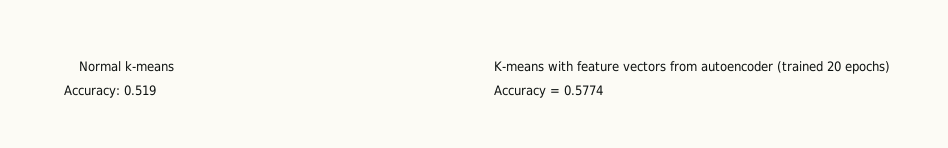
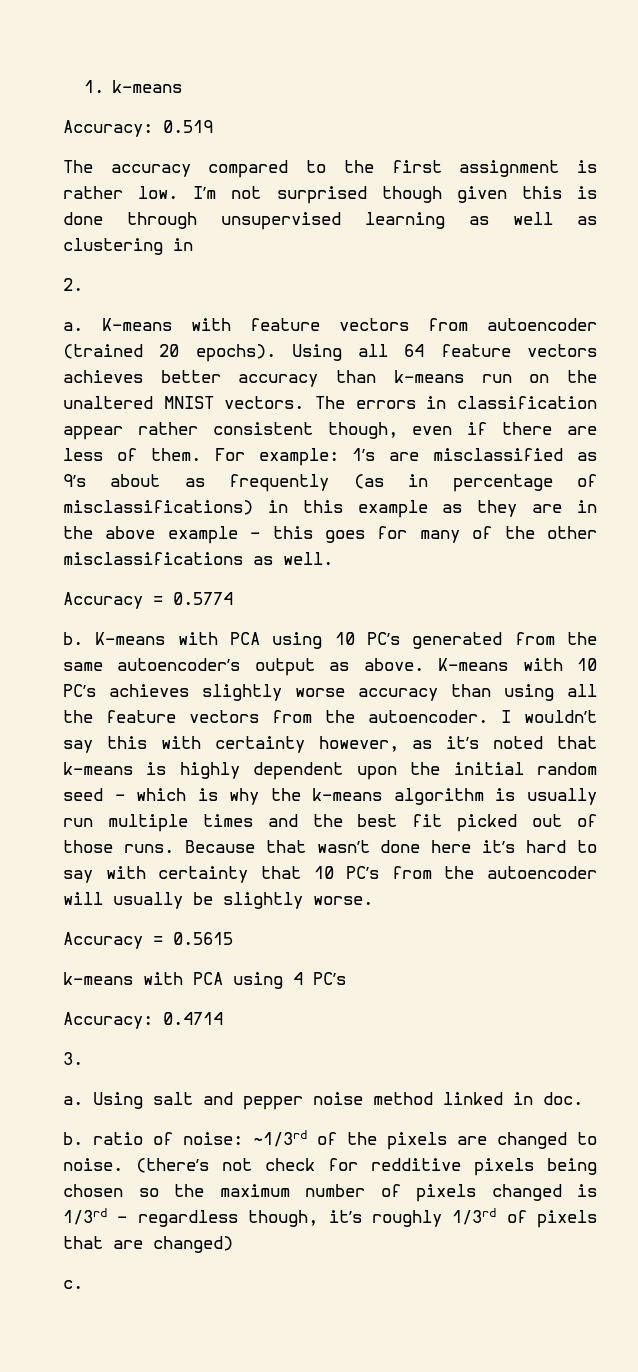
[79,61,122,72] Normal -> [83,80,104,93] 1.
(156, 90) none -> [63,160,597,178] [63,186,597,204] [63,212,597,230] [63,238,193,255] [63,278,83,291] [63,322,83,331] The accuracy compared to the first assignment is rather low. I’m not surprised though given this is done through unsupervised learning as well as clustering in // 2. // a.
[844,61,890,74] [494,85,603,98] epochs) // Accuracy = 0.5774 -> [195,344,597,362] [63,370,597,387] [63,396,597,409] [63,422,597,440] [63,448,597,466] [63,474,597,492] [63,500,597,518] [63,526,597,544] [63,552,333,565] [63,592,233,609] [63,632,597,649] [63,658,597,676] [63,684,597,701] [63,710,597,723] [63,736,597,753] [63,762,597,780] [63,788,597,805] [63,814,598,832] [63,840,598,853] [63,866,597,883] [63,892,373,909] [63,932,233,949] [63,972,346,989] [63,1012,223,1029] [63,1052,83,1065] [63,1092,583,1110] [63,1130,597,1150] [63,1158,597,1176] [63,1184,597,1202] [63,1208,597,1228] [63,1236,233,1253] [63,1280,83,1289] epochs). Using all 64 feature vectors achieves better accuracy than k-means run on the unaltered MNIST vectors. The errors in classification appear rather consistent though, even if there are less of them. For example: 1’s are misclassified as 9’s about as frequently (as in percentage of misclassifications) in this example as they are in the above example – this goes for many of the other misclassifications as well. // Accuracy = 0.5774 // b. K-means with PCA using 10 PC’s generated from the same autoencoder’s output as above. K-means with 10 PC’s achieves slightly worse accuracy than using all the feature vectors from the autoencoder. I wouldn’t say this with certainty however, as it’s noted that k-means is highly dependent upon the initial random seed – which is why the k-means algorithm is usually run multiple times and the best fit picked out of those runs. Because that wasn’t done here it’s hard to say with certainty that 10 PC’s from the autoencoder will usually be slightly worse. // Accuracy = 0.5615 // k-means with PCA using 4 PC’s // Accuracy: 0.4714 // 3. // a. Using salt and pepper noise method linked in doc. // b. ratio of noise: ~1/3rd of the pixels are changed to noise. (there’s not check for redditive pixels being chosen so the maximum number of pixels changed is 1/3rd – regardless though, it’s roughly 1/3rd of pixels that are changed) // c.

